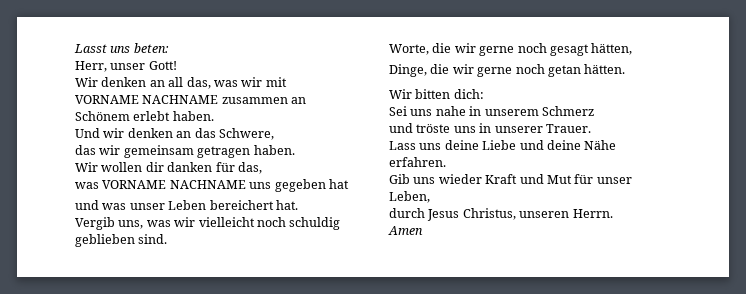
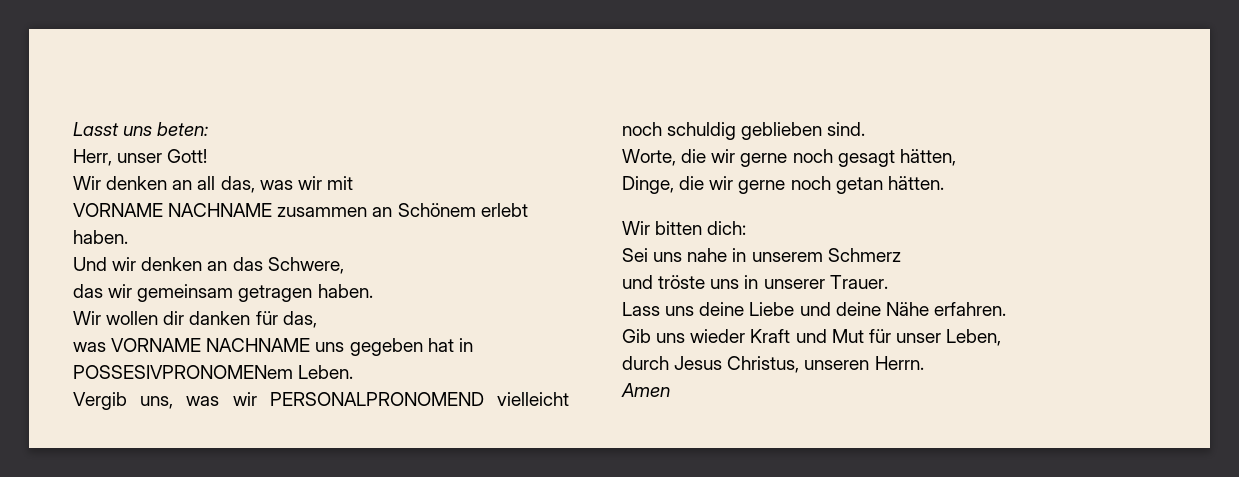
[75,200,298,210] // und was unser Leben bereichert hat. -> [458,338,473,352] [73,365,354,379] in POSSESIVPRONOMENem Leben.
(196, 222) none -> [269,392,484,406] PERSONALPRONOMEND

